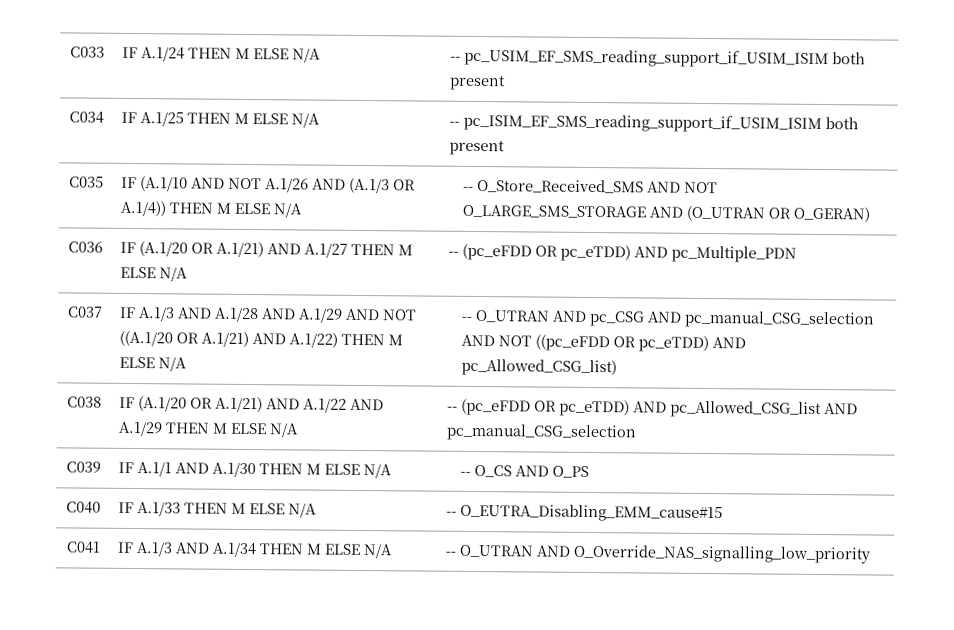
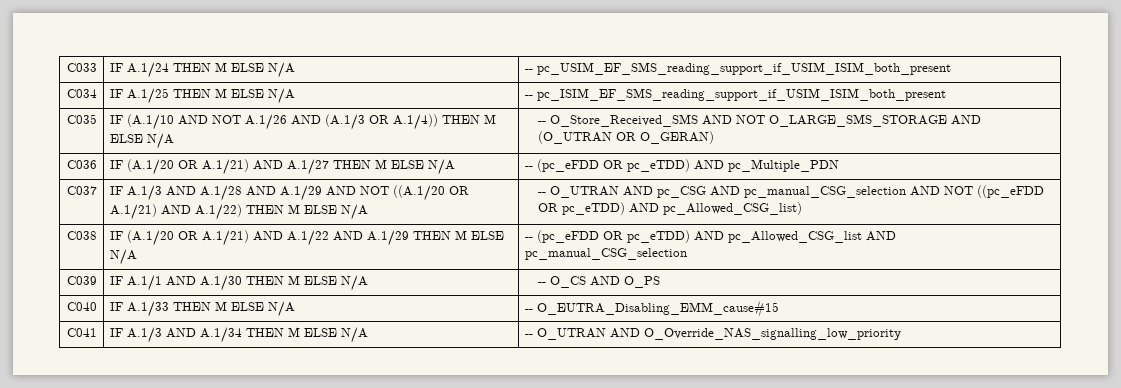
[464,47,867,69] [449,74,507,91] pc_USIM_EF_SMS_reading_support_if_USIM_ISIM both present -> [536,62,951,75] pc_USIM_EF_SMS_reading_support_if_USIM_ISIM_both_present
[463,112,860,134] [449,139,506,156] pc_ISIM_EF_SMS_reading_support_if_USIM_ISIM both present -> [536,88,946,101] pc_ISIM_EF_SMS_reading_support_if_USIM_ISIM_both_present

